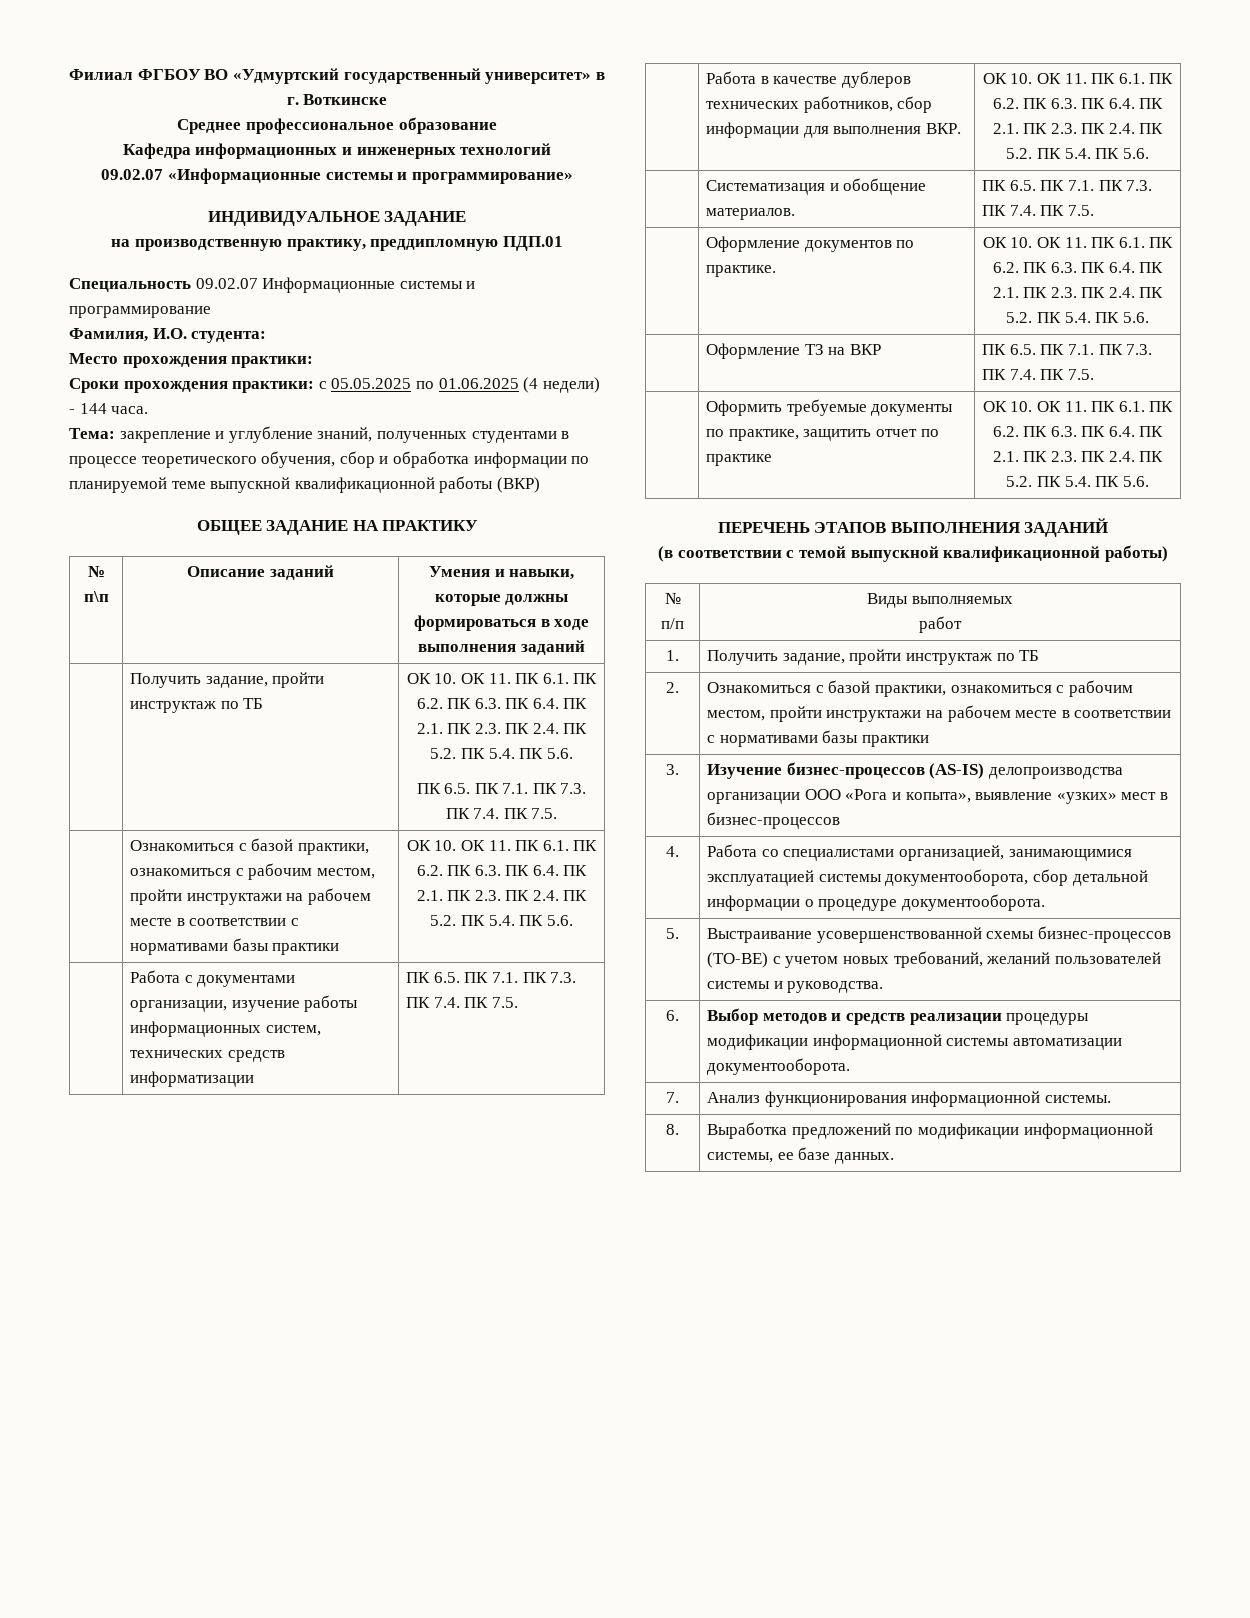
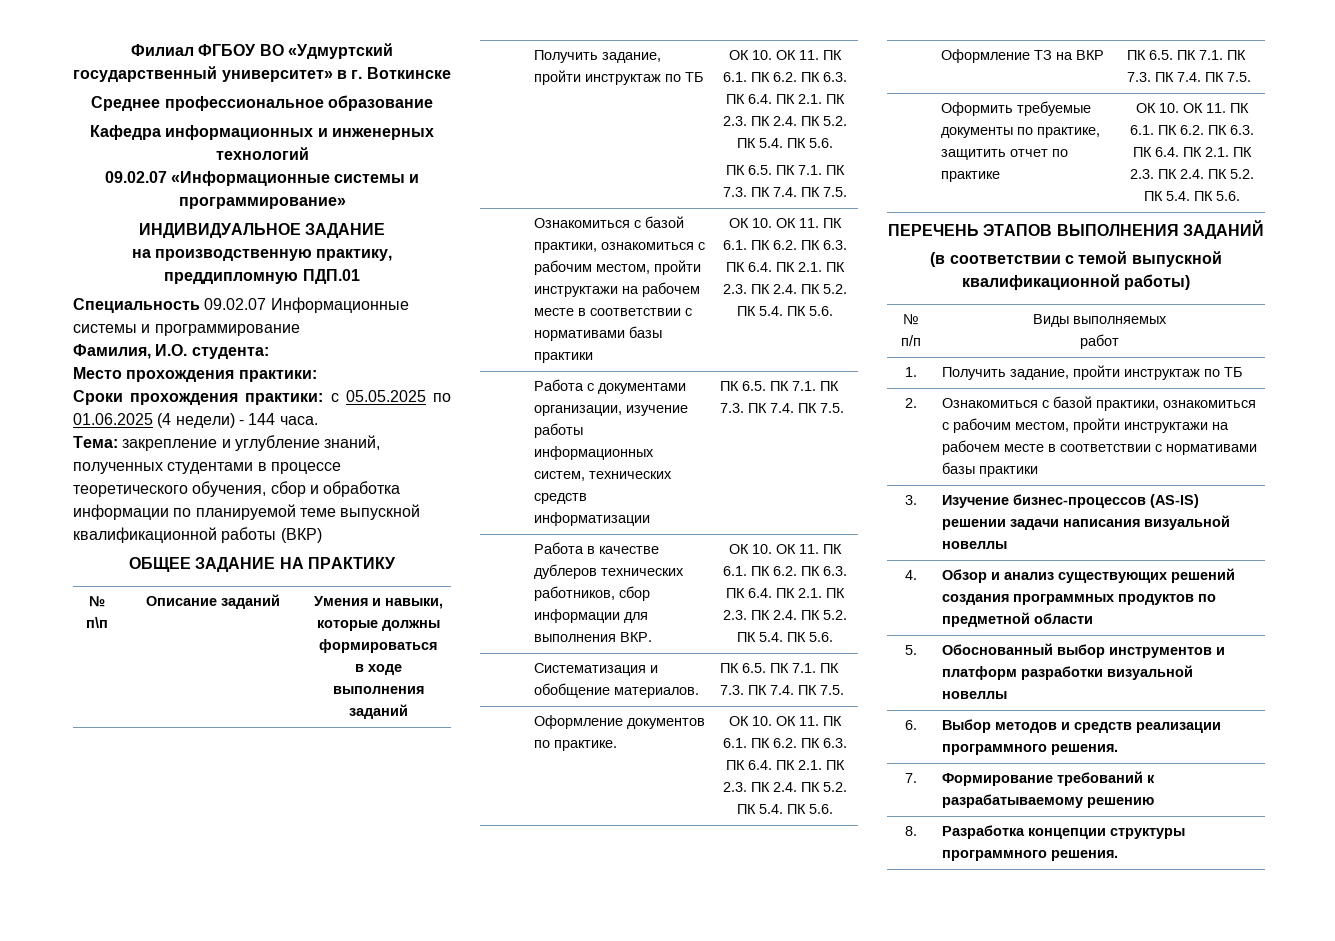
[989,767,1124,779] [707,789,1168,804] [707,812,841,829] [666,846,679,857] [707,844,1132,861] [707,869,1148,886] [707,894,1046,911] [666,928,679,939] [707,926,1172,943] [707,951,1161,968] [707,981,884,993] делопроизводства организации ООО «Рога и копыта», выявление «узких» мест в бизнес-процессов // 4. | Работа со специалистами организацией, занимающимися эксплуатацией системы документооборота, сбор детальной информации о процедуре документооборота. // 5. | Выстраивание усовершенствованной схемы бизнес-процессов (TO-BE) с учетом новых требований, желаний пользователей системы и руководства. -> [941,515,1230,530] [941,541,1007,549] [905,570,917,580] [941,568,1235,583] [941,594,1216,605] [941,612,1093,627] [905,645,917,655] [941,643,1225,658] [941,665,1193,680] [941,691,1007,699] решении задачи написания визуальной новеллы // 4. | Обзор и анализ существующих решений создания программных продуктов по предметной области // 5. | Обоснованный выбор инструментов и платформ разработки визуальной новеллы
[1006,1013,1090,1025] [707,1034,1123,1050] [707,1058,851,1075] [666,1092,679,1103] [707,1091,1112,1107] [666,1124,679,1135] [707,1122,1153,1139] [707,1147,895,1164] процедуры модификации информационной системы автоматизации документооборота. // 7. | Анализ функционирования информационной системы. // 8. | Выработка предложений по модификации информационной системы, ее базе данных. -> [941,744,1118,755] [905,773,917,783] [941,771,1155,786] [941,794,1154,808] [905,826,917,836] [941,825,1185,839] [941,850,1118,861] программного решения. // 7. | Формирование требований к разрабатываемому решению // 8. | Разработка концепции структуры программного решения.

